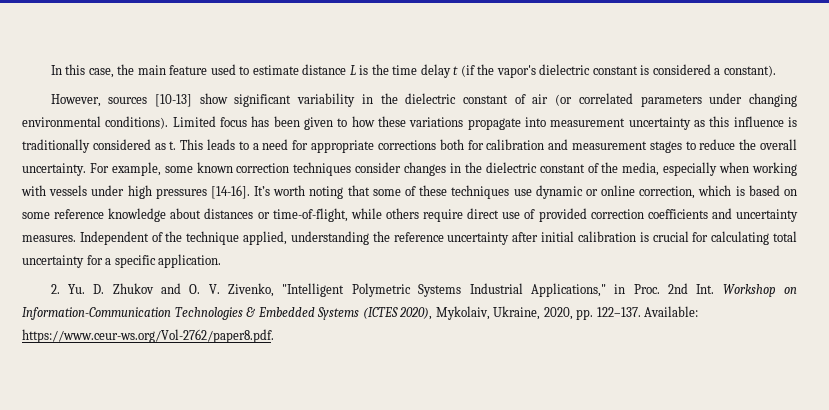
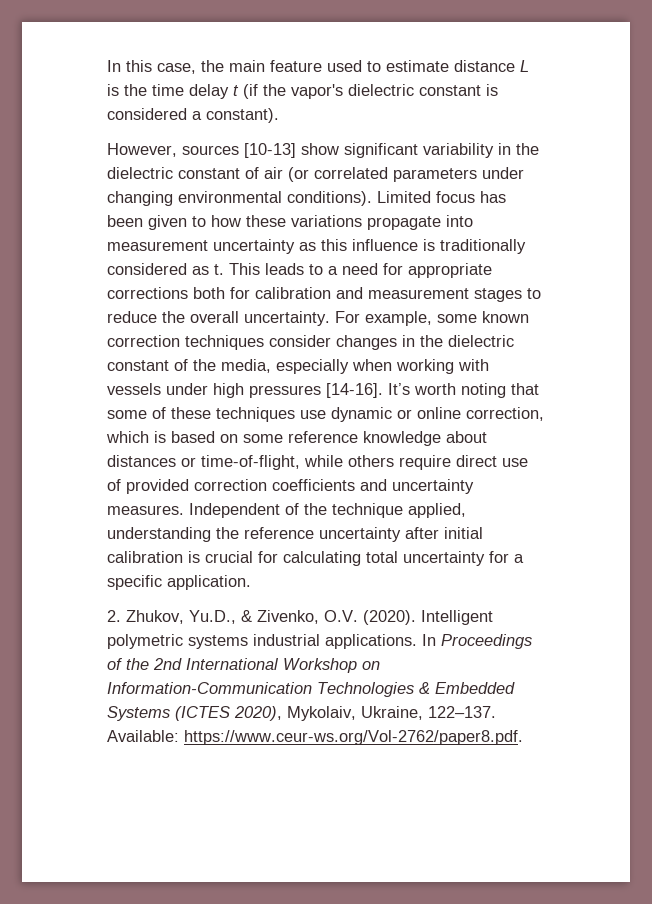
[68,283,715,297] Yu. D. Zhukov and O. V. Zivenko, "Intelligent Polymetric Systems Industrial Applications," in Proc. 2nd Int. -> [126,610,493,625] [107,634,532,649] [107,658,279,670] Zhukov, Yu.D., & Zivenko, O.V. (2020). Intelligent polymetric systems industrial applications. In Proceedings of the 2nd International
[543,307,594,320] 2020, pp. -> (423, 713) none

